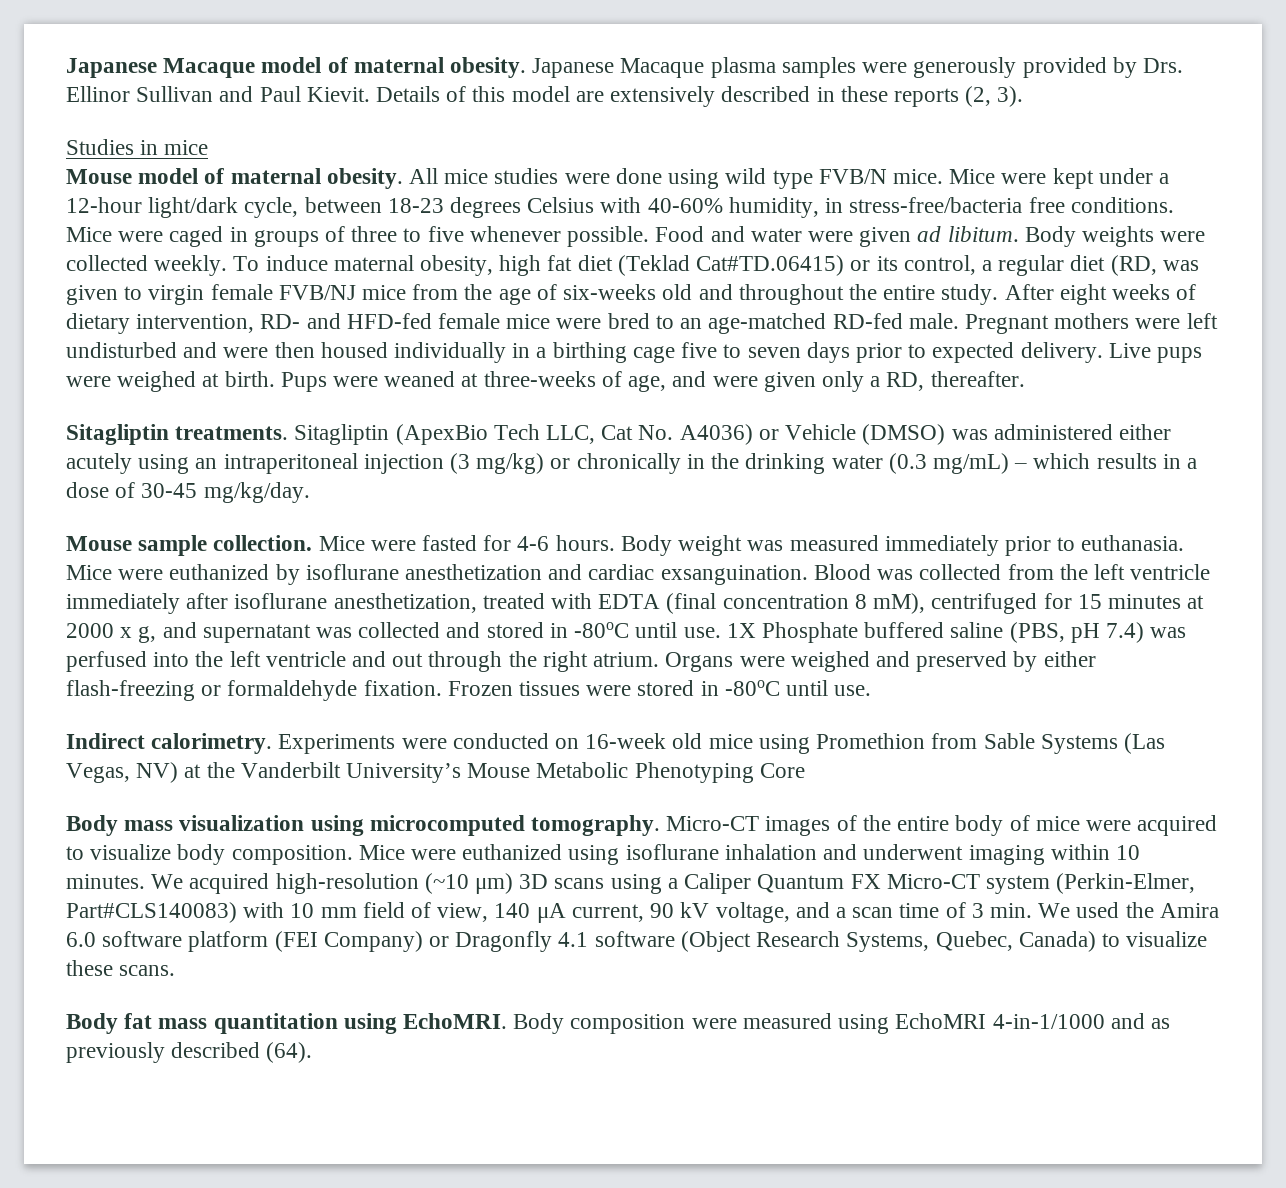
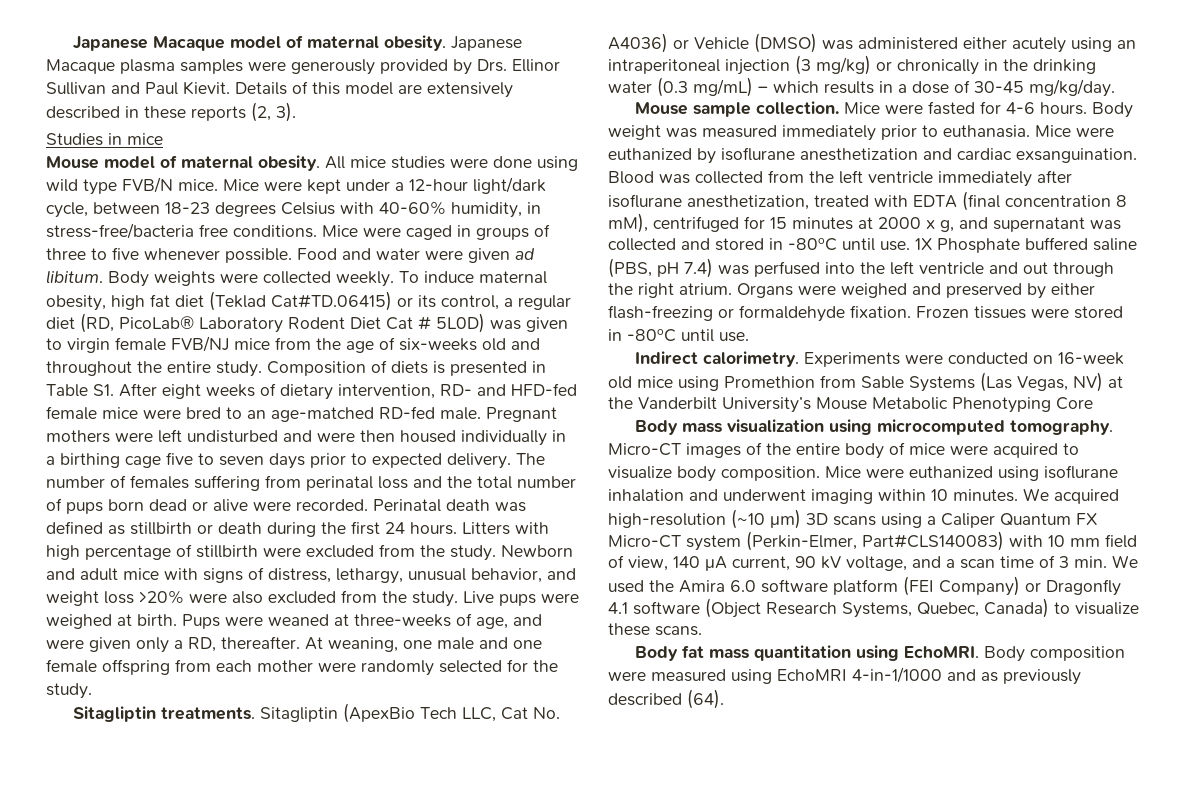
(1157, 265) none -> [119,313,485,333] PicoLab® Laboratory Rodent Diet Cat # 5L0D)
(999, 294) none -> [267,360,546,376] [46,384,114,397] Composition of diets is presented in Table S1.
(1103, 352) none -> [516,453,545,465] [46,475,576,491] [46,498,526,514] [46,521,549,537] [46,544,573,561] [46,567,576,584] [46,590,458,607] The number of females suffering from perinatal loss and the total number of pups born dead or alive were recorded. Perinatal death was defined as stillbirth or death during the first 24 hours. Litters with high percentage of stillbirth were excluded from the study. Newborn and adult mice with signs of distress, lethargy, unusual behavior, and weight loss >20% were also excluded from the study.
(1025, 379) none -> [305,637,542,652] [46,659,558,676] [46,683,92,699] At weaning, one male and one female offspring from each mother were randomly selected for the study.

